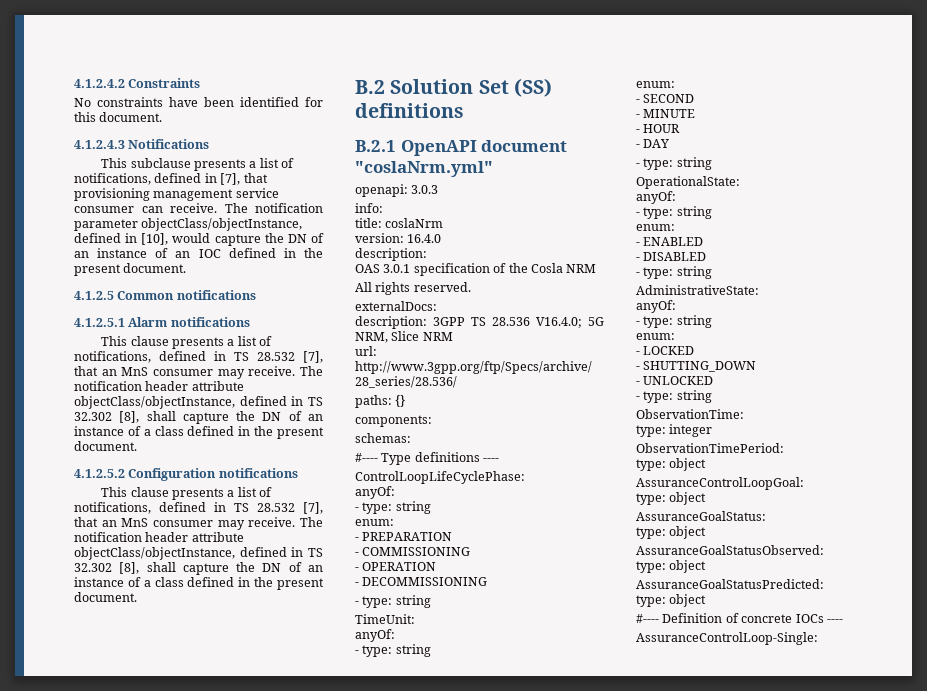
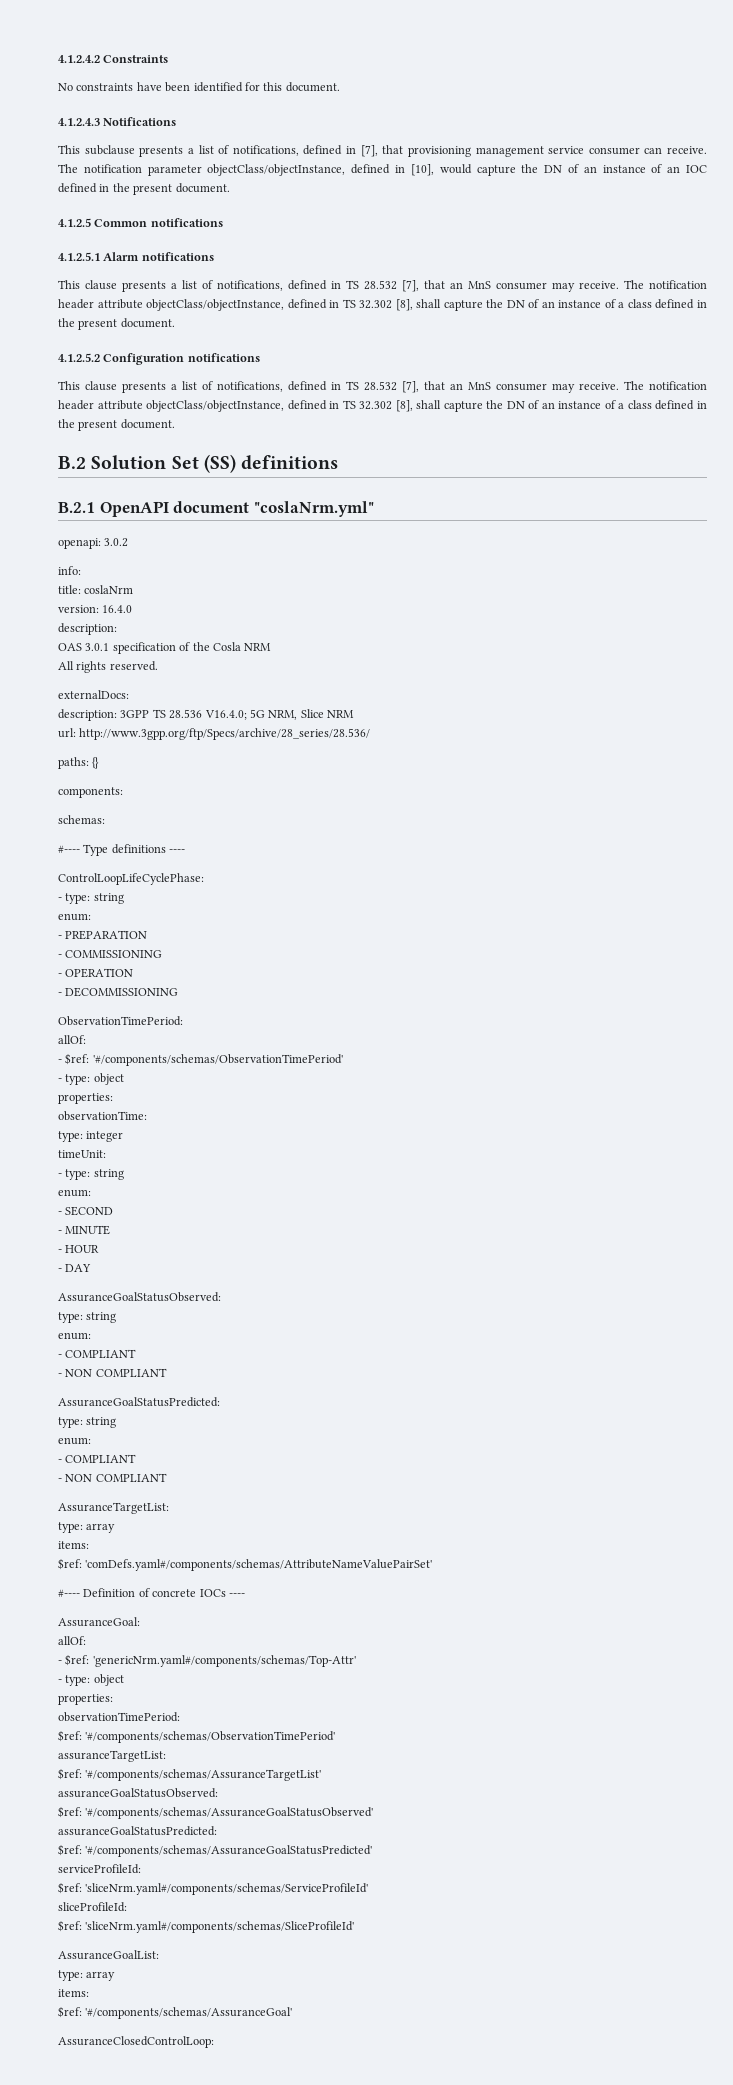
[411,185,439,194] 3.0.3 -> [104,538,129,547] 3.0.2
[355,486,395,499] // anyOf: -> (204, 879) none
[355,595,431,608] [355,614,415,624] [355,629,395,642] - type: string // TimeUnit: // anyOf: -> [58,1016,183,1026] [58,1035,86,1044] [58,1053,343,1066] [58,1073,124,1085] [58,1093,113,1104] [58,1111,147,1121] [58,1131,124,1142] [58,1150,106,1158] ObservationTimePeriod: // allOf: // - $ref: '#/components/schemas/ObservationTimePeriod' // - type: object // properties: // observationTime: // type: integer // timeUnit:
[636,157,712,170] [636,176,740,189] [636,191,676,204] [636,206,712,219] [636,224,675,231] [636,237,704,246] [636,252,707,261] [636,266,712,279] [636,285,759,295] [636,300,676,313] [636,315,712,328] [636,333,675,340] [636,346,695,355] [636,361,757,372] [636,376,714,385] [636,390,712,403] [636,409,744,419] [636,424,713,437] [636,443,784,453] [636,458,707,471] [636,477,804,490] [636,492,707,505] [636,511,766,521] [636,526,707,539] [636,545,824,555] [636,560,707,573] [636,579,824,589] [636,594,707,607] - type: string // OperationalState: // anyOf: // - type: string // enum: // - ENABLED // - DISABLED // - type: string // AdministrativeState: // anyOf: // - type: string // enum: // - LOCKED // - SHUTTING_DOWN // - UNLOCKED // - type: string // ObservationTime: // type: integer // ObservationTimePeriod: // type: object // AssuranceControlLoopGoal: // type: object // AssuranceGoalStatus: // type: object // AssuranceGoalStatusObserved: // type: object // AssuranceGoalStatusPredicted: // type: object -> [58,1292,221,1302] [58,1312,117,1323] [58,1332,91,1340] [58,1349,137,1358] [58,1368,167,1377] [58,1397,220,1407] [58,1417,117,1428] [58,1437,91,1445] [58,1454,137,1463] [58,1473,167,1482] [58,1502,169,1514] [58,1522,116,1533] [58,1541,89,1549] [58,1558,433,1571] AssuranceGoalStatusObserved: // type: string // enum: // - COMPLIANT // - NON COMPLIANT // AssuranceGoalStatusPredicted: // type: string // enum: // - COMPLIANT // - NON COMPLIANT // AssuranceTargetList: // type: array // items: // $ref: 'comDefs.yaml#/components/schemas/AttributeNameValuePairSet'
[636,632,818,645] AssuranceControlLoop-Single: -> [58,1617,140,1627] [58,1636,86,1645] [58,1654,356,1667] [58,1674,124,1686] [58,1694,113,1705] [58,1712,180,1722] [58,1730,336,1743] [58,1750,166,1762] [58,1768,322,1781] [58,1788,218,1798] [58,1806,374,1819] [58,1826,217,1836] [58,1844,373,1857] [58,1864,141,1874] [58,1882,369,1895] [58,1902,127,1912] [58,1920,355,1933] [58,1950,159,1960] [58,1970,116,1981] [58,1989,89,1997] [58,2006,293,2019] [58,2036,214,2048] AssuranceGoal: // allOf: // - $ref: 'genericNrm.yaml#/components/schemas/Top-Attr' // - type: object // properties: // observationTimePeriod: // $ref: '#/components/schemas/ObservationTimePeriod' // assuranceTargetList: // $ref: '#/components/schemas/AssuranceTargetList' // assuranceGoalStatusObserved: // $ref: '#/components/schemas/AssuranceGoalStatusObserved' // assuranceGoalStatusPredicted: // $ref: '#/components/schemas/AssuranceGoalStatusPredicted' // serviceProfileId: // $ref: 'sliceNrm.yaml#/components/schemas/ServiceProfileId' // sliceProfileId: // $ref: 'sliceNrm.yaml#/components/schemas/SliceProfileId' // AssuranceGoalList: // type: array // items: // $ref: '#/components/schemas/AssuranceGoal' // AssuranceClosedControlLoop:

